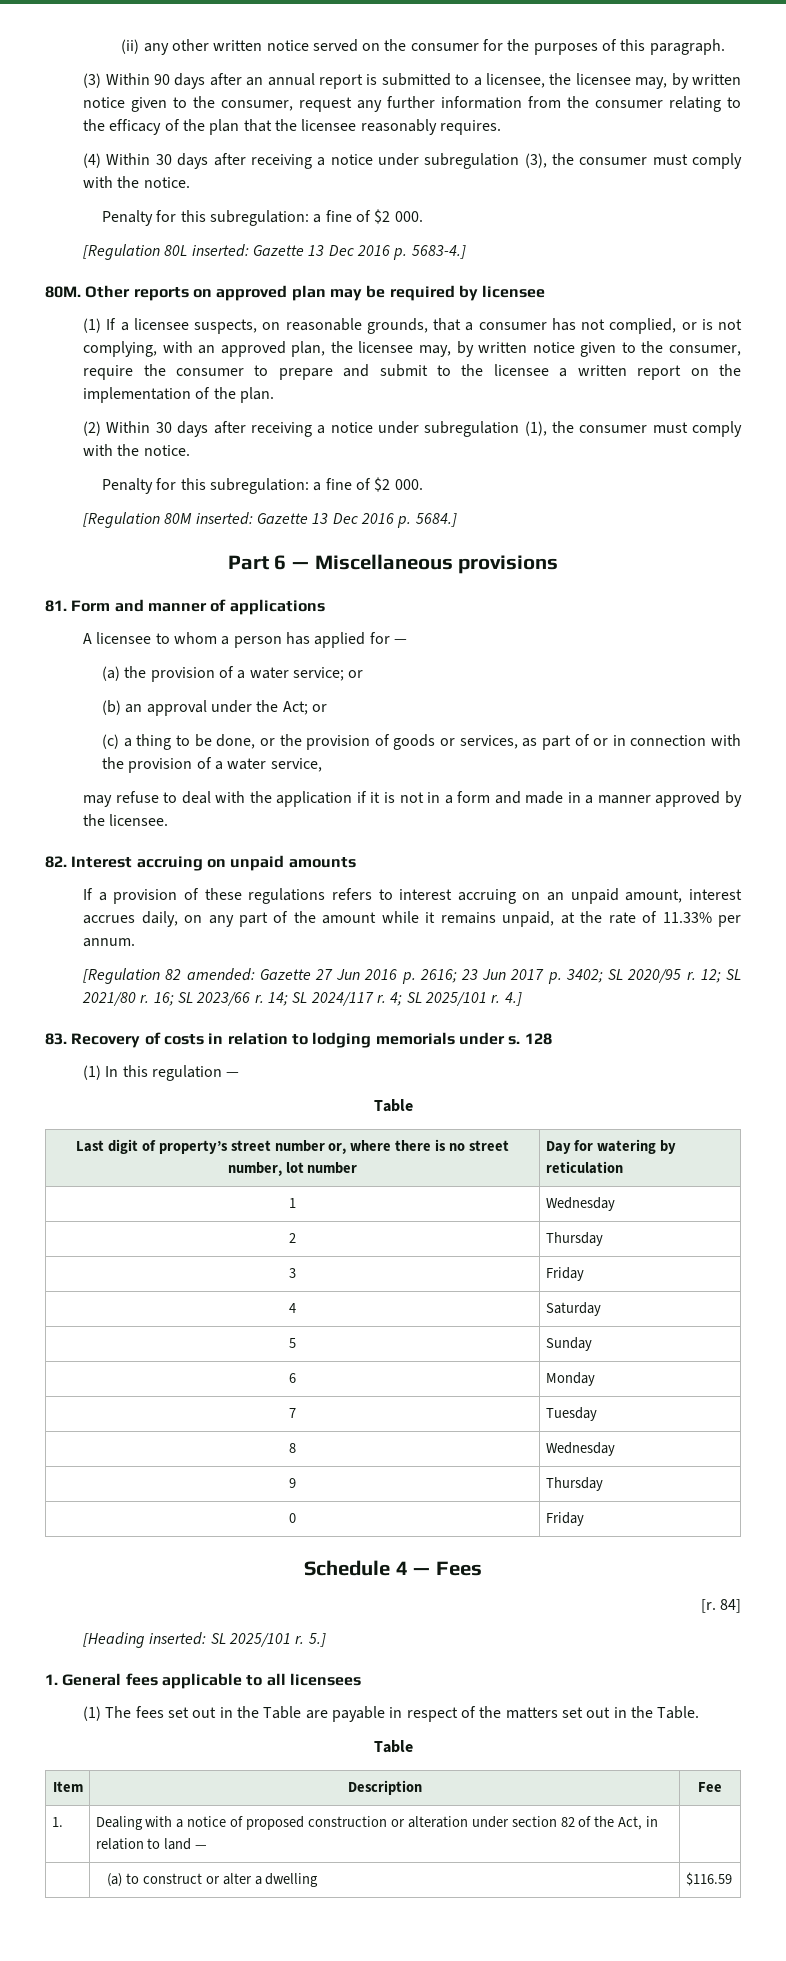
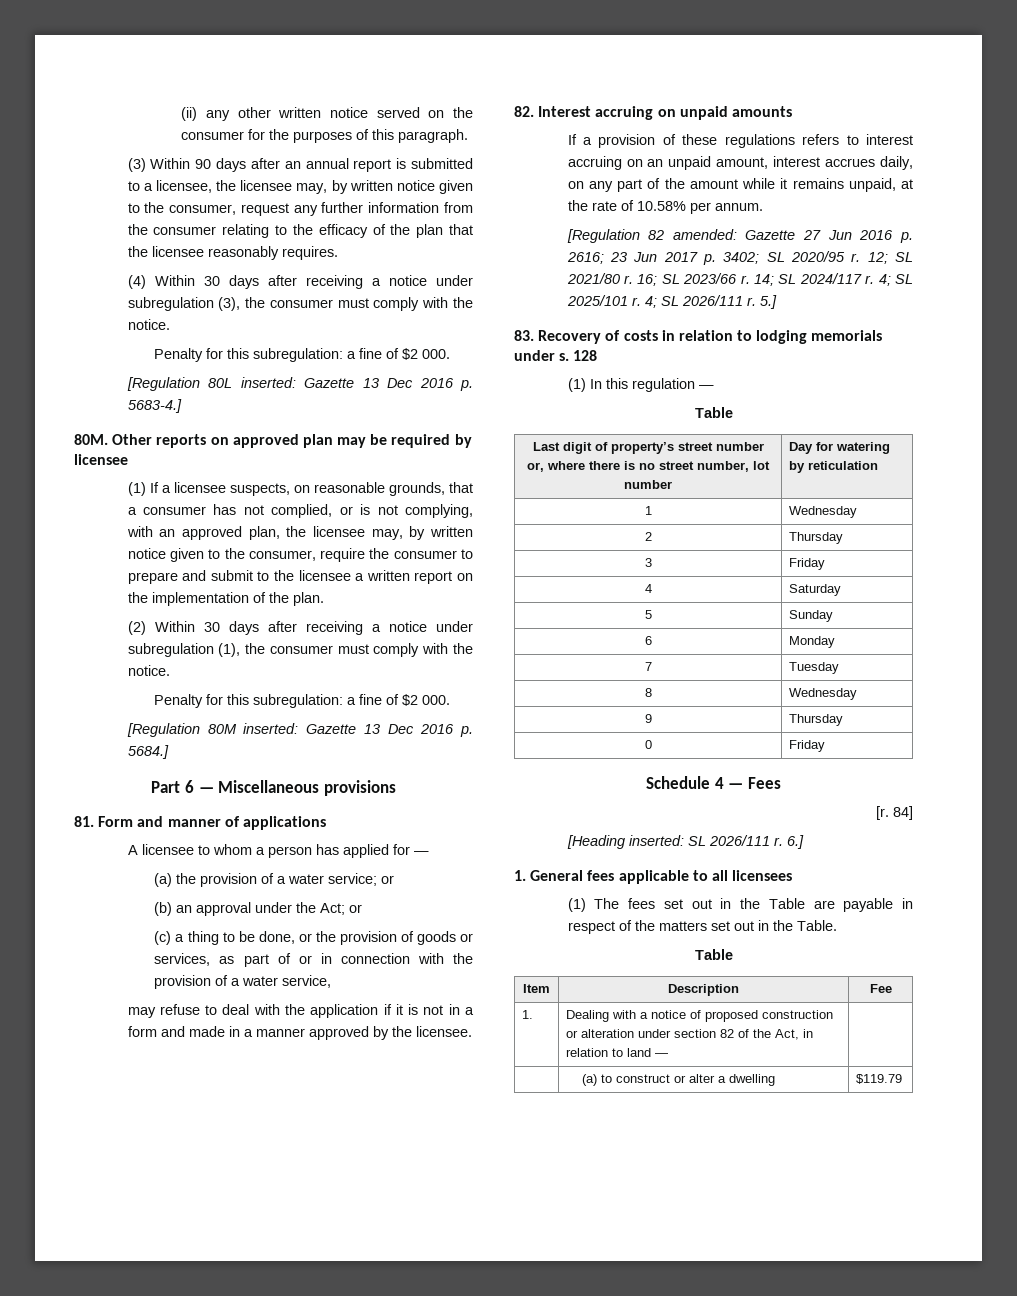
[662,912,712,923] 11.33% -> [636,201,686,211] 10.58%
[504,992,522,1006] 4.] -> [644,295,777,309] 4; SL 2026/111 r. 5.]
[229,1633,326,1647] 2025/101 r. 5.] -> [708,835,804,849] 2026/111 r. 6.]
[685,1872,732,1886] $116.59 -> [856,1074,903,1084] $119.79

